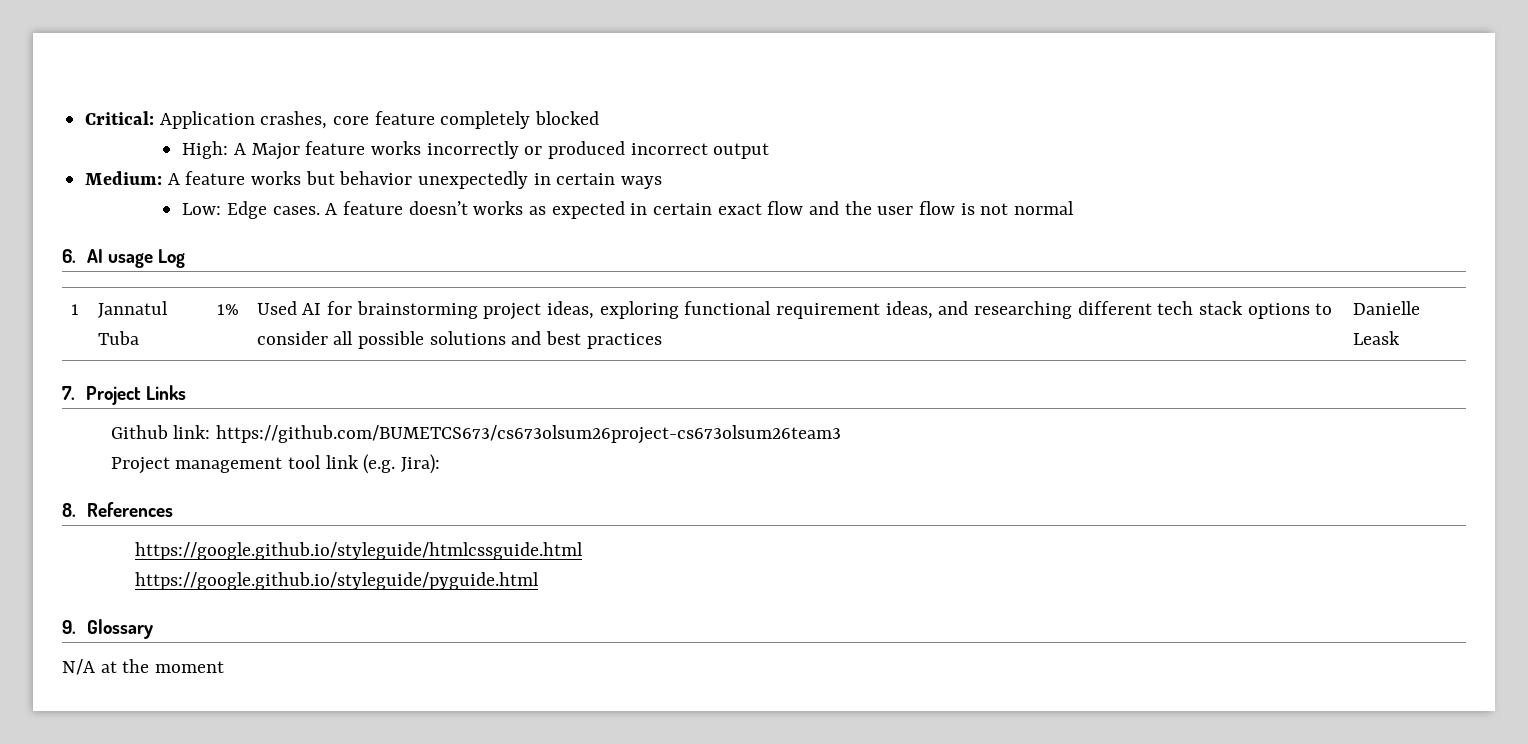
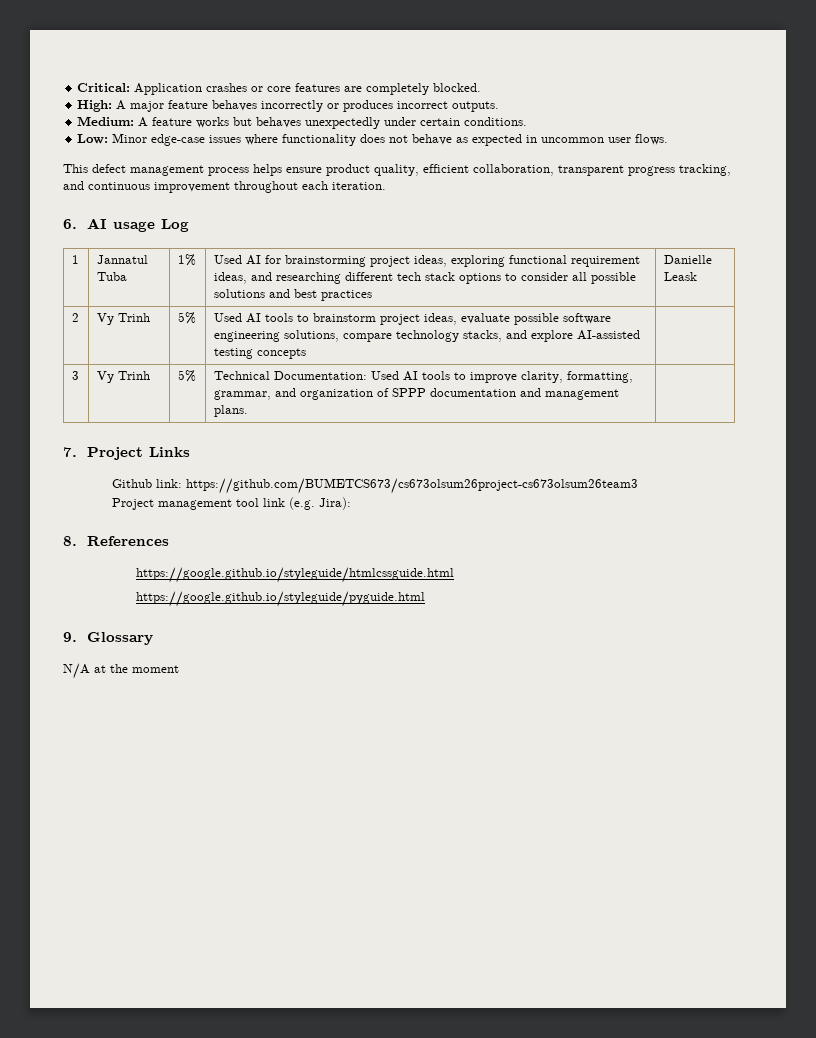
[260,111,600,129] [182,141,770,160] crashes, core feature completely blocked // High: A Major feature works incorrectly or produced incorrect output -> [206,83,482,95] [77,100,500,112] crashes or core features are completely blocked. // High: A major feature behaves incorrectly or produces incorrect outputs.
[339,171,663,189] [182,201,1075,219] behavior unexpectedly in certain ways // Low: Edge cases. A feature doesn’t works as expected in certain exact flow and the user flow is not normal -> [256,117,528,129] [77,133,669,146] [63,164,731,176] [63,181,386,193] behaves unexpectedly under certain conditions. // Low: Minor edge-case issues where functionality does not behave as expected in uncommon user flows. // This defect management process helps ensure product quality, efficient collaboration, transparent progress tracking, and continuous improvement throughout each iteration.
(1400, 338) none -> [71,313,79,322] [96,313,150,325] [177,312,196,324] [213,313,611,325] [213,330,640,342] [213,348,306,359] [71,371,79,380] [96,371,150,383] [177,370,196,382] [213,371,633,383] [213,388,619,400] [213,405,248,417] // 2 | Vy Trinh | 5% | Used AI tools to brainstorm project ideas, evaluate possible software engineering solutions, compare technology stacks, and explore AI-assisted testing concepts | // 3 | Vy Trinh | 5% | Technical Documentation: Used AI tools to improve clarity, formatting, grammar, and organization of SPPP documentation and management plans. |

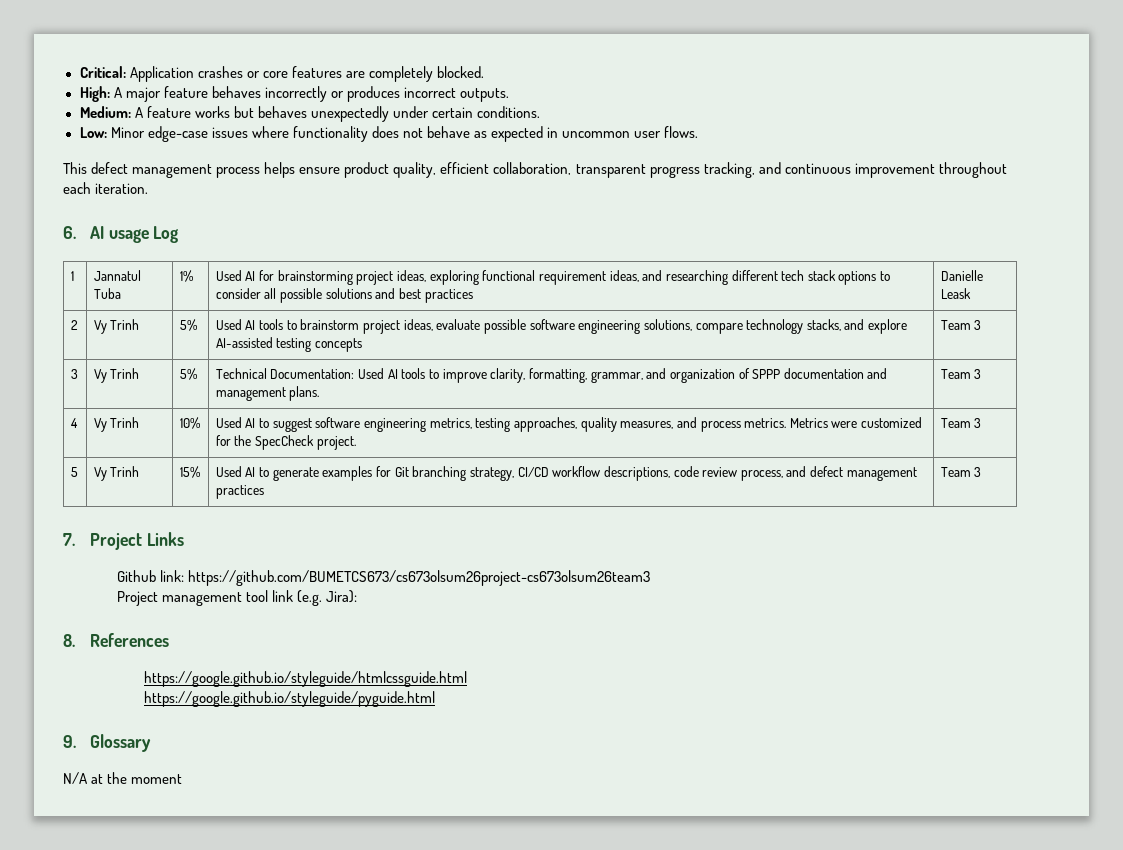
(306, 353) none -> [940,320,982,330] Team 3
(248, 411) none -> [940,369,982,379] [70,418,78,428] [93,417,140,432] [179,417,200,429] [215,417,923,432] [215,435,356,450] [940,418,982,428] [70,467,78,477] [93,466,140,481] [179,466,200,478] [215,466,917,481] [215,485,264,499] [940,467,982,477] Team 3 // 4 | Vy Trinh | 10% | Used AI to suggest software engineering metrics, testing approaches, quality measures, and process metrics. Metrics were customized for the SpecCheck project. | Team 3 // 5 | Vy Trinh | 15% | Used AI to generate examples for Git branching strategy, CI/CD workflow descriptions, code review process, and defect management practices | Team 3

